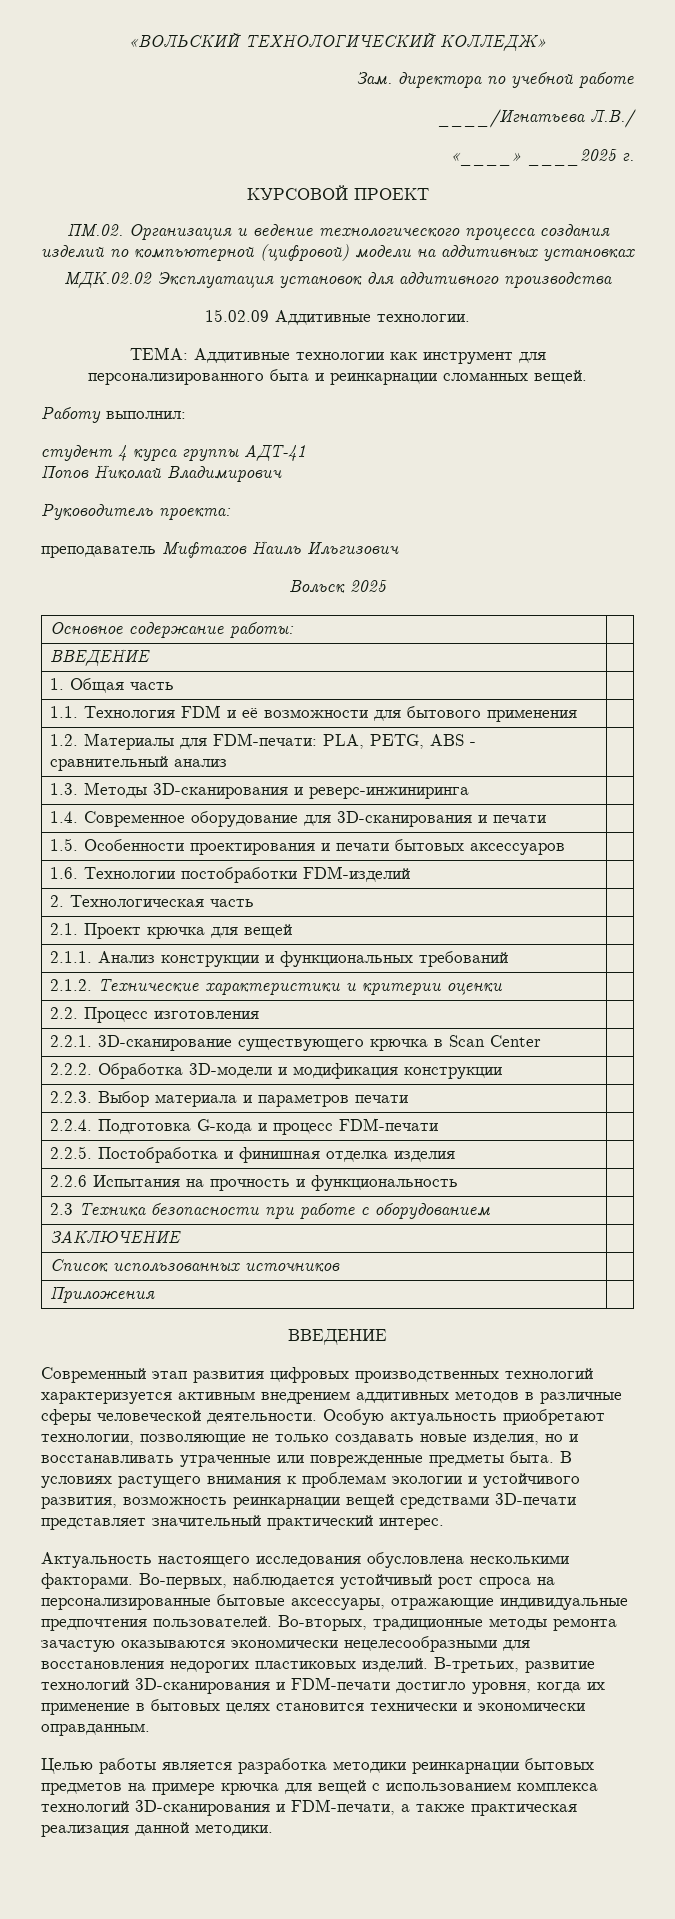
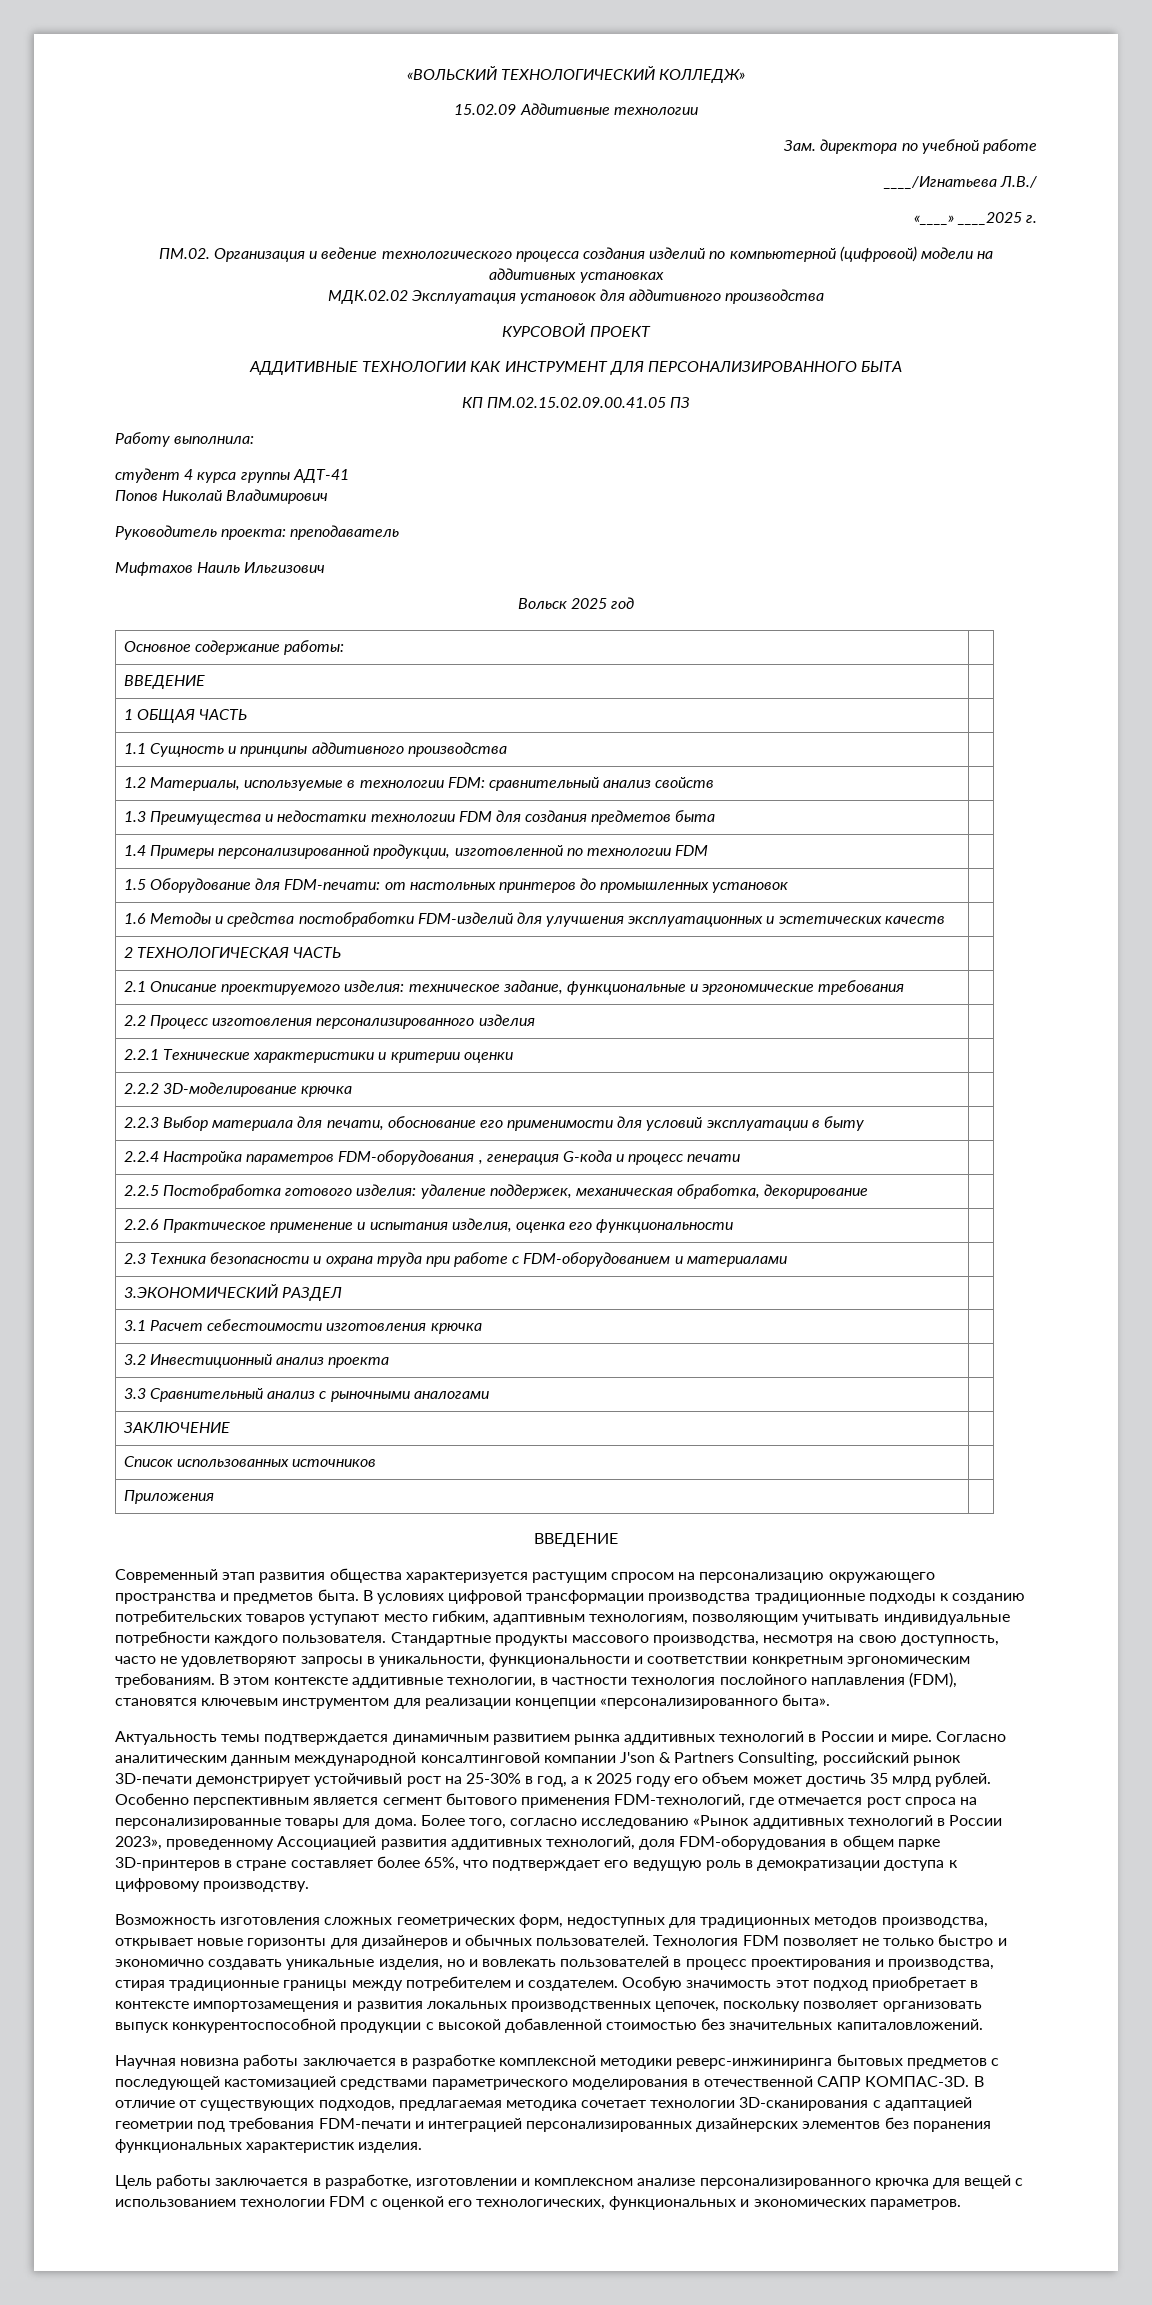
(547, 42) none -> [454,103,698,115] // 15.02.09 Аддитивные технологии
[246,185,429,200] // КУРСОВОЙ ПРОЕКТ -> (1037, 219) none
[205,309,470,325] [129,347,546,364] [88,369,587,385] 15.02.09 Аддитивные технологии. // ТЕМА: Аддитивные технологии как инструмент для персонализированного быта и реинкарнации сломанных вещей. -> [502,323,651,337] [248,361,903,375] [461,397,691,408] КУРСОВОЙ ПРОЕКТ // АДДИТИВНЫЕ ТЕХНОЛОГИИ КАК ИНСТРУМЕНТ ДЛЯ ПЕРСОНАЛИЗИРОВАННОГО БЫТА // КП ПМ.02.15.02.09.00.41.05 ПЗ
[106,411,186,419] выполнил: -> [174,436,255,444] выполнила:
[41,546,156,558] // преподаватель -> [290,525,400,540] преподаватель //
(387, 586) none -> [611,597,635,609] год
[49,678,174,693] [49,705,577,722] [49,733,476,750] [49,756,227,771] [49,782,469,799] [49,811,546,827] [49,838,565,855] [49,866,410,883] [49,895,254,907] [49,923,292,939] [49,951,508,967] [49,979,92,991] 1. Общая часть | // 1.1. Технология FDM и её возможности для бытового применения | // 1.2. Материалы для FDM-печати: PLA, PETG, ABS - сравнительный анализ | // 1.3. Методы 3D-сканирования и реверс-инжиниринга | // 1.4. Современное оборудование для 3D-сканирования и печати | // 1.5. Особенности проектирования и печати бытовых аксессуаров | // 1.6. Технологии постобработки FDM-изделий | // 2. Технологическая часть | // 2.1. Проект крючка для вещей | // 2.1.1. Анализ конструкции и функциональных требований | // 2.1.2. -> [123,709,248,723] [123,742,507,757] [123,777,715,791] [123,810,716,825] [123,844,709,859] [123,878,789,893] [123,912,945,927] [123,947,342,958] [123,980,905,995] [123,1014,535,1029] [123,1049,159,1060] 1 ОБЩАЯ ЧАСТЬ | // 1.1 Сущность и принципы аддитивного производства | // 1.2 Материалы, используемые в технологии FDM: сравнительный анализ свойств | // 1.3 Преимущества и недостатки технологии FDM для создания предметов быта | // 1.4 Примеры персонализированной продукции, изготовленной по технологии FDM | // 1.5 Оборудование для FDM-печати: от настольных принтеров до промышленных установок | // 1.6 Методы и средства постобработки FDM-изделий для улучшения эксплуатационных и эстетических качеств | // 2 ТЕХНОЛОГИЧЕСКАЯ ЧАСТЬ | // 2.1 Описание проектируемого изделия: техническое задание, функциональные и эргономические требования | // 2.2 Процесс изготовления персонализированного изделия | // 2.2.1
[49,1007,259,1023] [49,1035,541,1051] [49,1063,502,1079] [49,1091,408,1107] [49,1118,438,1135] [49,1146,455,1163] [49,1175,458,1191] [49,1203,490,1220] 2.2. Процесс изготовления | // 2.2.1. 3D-сканирование существующего крючка в Scan Center | // 2.2.2. Обработка 3D-модели и модификация конструкции | // 2.2.3. Выбор материала и параметров печати | // 2.2.4. Подготовка G-кода и процесс FDM-печати | // 2.2.5. Постобработка и финишная отделка изделия | // 2.2.6 Испытания на прочность и функциональность | // 2.3 Техника безопасности при работе с оборудованием -> [123,1082,353,1097] [123,1116,865,1131] [123,1150,741,1165] [123,1184,869,1199] [123,1218,734,1233] [123,1252,787,1267] [123,1284,342,1301] [123,1319,482,1334] [123,1354,390,1368] [123,1388,489,1402] 2.2.2 3D-моделирование крючка | // 2.2.3 Выбор материала для печати, обоснование его применимости для условий эксплуатации в быту | // 2.2.4 Настройка параметров FDM-оборудования , генерация G-кода и процесс печати | // 2.2.5 Постобработка готового изделия: удаление поддержек, механическая обработка, декорирование | // 2.2.6 Практическое применение и испытания изделия, оценка его функциональности | // 2.3 Техника безопасности и охрана труда при работе с FDM-оборудованием и материалами | // 3.ЭКОНОМИЧЕСКИЙ РАЗДЕЛ | // 3.1 Расчет себестоимости изготовления крючка | // 3.2 Инвестиционный анализ проекта | // 3.3 Сравнительный анализ с рыночными аналогами
[270,1367,593,1383] [41,1391,622,1404] [41,1409,605,1425] [41,1434,578,1445] [41,1451,572,1467] [41,1472,580,1488] [41,1493,576,1509] [41,1515,444,1530] [41,1552,569,1568] [41,1573,555,1589] [41,1594,628,1610] [41,1615,617,1631] [41,1636,530,1652] [41,1657,595,1673] [41,1677,605,1694] [41,1699,585,1715] [41,1723,150,1736] [41,1758,594,1774] [41,1782,215,1795] цифровых производственных технологий характеризуется активным внедрением аддитивных методов в различные сферы человеческой деятельности. Особую актуальность приобретают технологии, позволяющие не только создавать новые изделия, но и восстанавливать утраченные или поврежденные предметы быта. В условиях растущего внимания к проблемам экологии и устойчивого развития, возможность реинкарнации вещей средствами 3D-печати представляет значительный практический интерес. // Актуальность настоящего исследования обусловлена несколькими факторами. Во-первых, наблюдается устойчивый рост спроса на персонализированные бытовые аксессуары, отражающие индивидуальные предпочтения пользователей. Во-вторых, традиционные методы ремонта зачастую оказываются экономически нецелесообразными для восстановления недорогих пластиковых изделий. В-третьих, развитие технологий 3D-сканирования и FDM-печати достигло уровня, когда их применение в бытовых целях становится технически и экономически оправданным. // Целью работы является разработка методики реинкарнации бытовых предметов на примере -> [329,1568,935,1583] [115,1589,1026,1604] [115,1610,1010,1625] [115,1631,999,1646] [115,1653,970,1667] [115,1672,958,1688] [115,1694,831,1709] [115,1731,1007,1745] [115,1752,961,1766] [115,1772,992,1787] [115,1793,978,1808] [115,1815,1003,1829] [115,1835,940,1850] [115,1856,958,1871] [115,1878,310,1892] [115,1914,988,1928] [115,1934,1007,1949] [115,1956,995,1970] [115,1976,979,1991] [115,2001,982,2012] [115,2018,983,2033] [115,2054,1000,2069] [115,2076,984,2090] [115,2097,972,2111] [115,2117,991,2132] [115,2139,423,2153] [115,2174,871,2189] общества характеризуется растущим спросом на персонализацию окружающего пространства и предметов быта. В условиях цифровой трансформации производства традиционные подходы к созданию потребительских товаров уступают место гибким, адаптивным технологиям, позволяющим учитывать индивидуальные потребности каждого пользователя. Стандартные продукты массового производства, несмотря на свою доступность, часто не удовлетворяют запросы в уникальности, функциональности и соответствии конкретным эргономическим требованиям. В этом контексте аддитивные технологии, в частности технология послойного наплавления (FDM), становятся ключевым инструментом для реализации концепции «персонализированного быта». // Актуальность темы подтверждается динамичным развитием рынка аддитивных технологий в России и мире. Согласно аналитическим данным международной консалтинговой компании J'son & Partners Consulting, российский рынок 3D-печати демонстрирует устойчивый рост на 25-30% в год, а к 2025 году его объем может достичь 35 млрд рублей. Особенно перспективным является сегмент бытового применения FDM-технологий, где отмечается рост спроса на персонализированные товары для дома. Более того, согласно исследованию «Рынок аддитивных технологий в России 2023», проведенному Ассоциацией развития аддитивных технологий, доля FDM-оборудования в общем парке 3D-принтеров в стране составляет более 65%, что подтверждает его ведущую роль в демократизации доступа к цифровому производству. // Возможность изготовления сложных геометрических форм, недоступных для традиционных методов производства, открывает новые горизонты для дизайнеров и обычных пользователей. Технология FDM позволяет не только быстро и экономично создавать уникальные изделия, но и вовлекать пользователей в процесс проектирования и производства, стирая традиционные границы между потребителем и создателем. Особую значимость этот подход приобретает в контексте импортозамещения и развития локальных производственных цепочек, поскольку позволяет организовать выпуск конкурентоспособной продукции с высокой добавленной стоимостью без значительных капиталовложений. // Научная новизна работы заключается в разработке комплексной методики реверс-инжиниринга бытовых предметов с последующей кастомизацией средствами параметрического моделирования в отечественной САПР КОМПАС-3D. В отличие от существующих подходов, предлагаемая методика сочетает технологии 3D-сканирования с адаптацией геометрии под требования FDM-печати и интеграцией персонализированных дизайнерских элементов без поранения функциональных характеристик изделия. // Цель работы заключается в разработке, изготовлении и комплексном анализе персонализированного
[517,1782,598,1791] [41,1799,577,1816] [41,1822,273,1837] комплекса технологий 3D-сканирования и FDM-печати, а также практическая реализация данной методики. -> [240,2196,961,2210] технологии FDM с оценкой его технологических, функциональных и экономических параметров.

